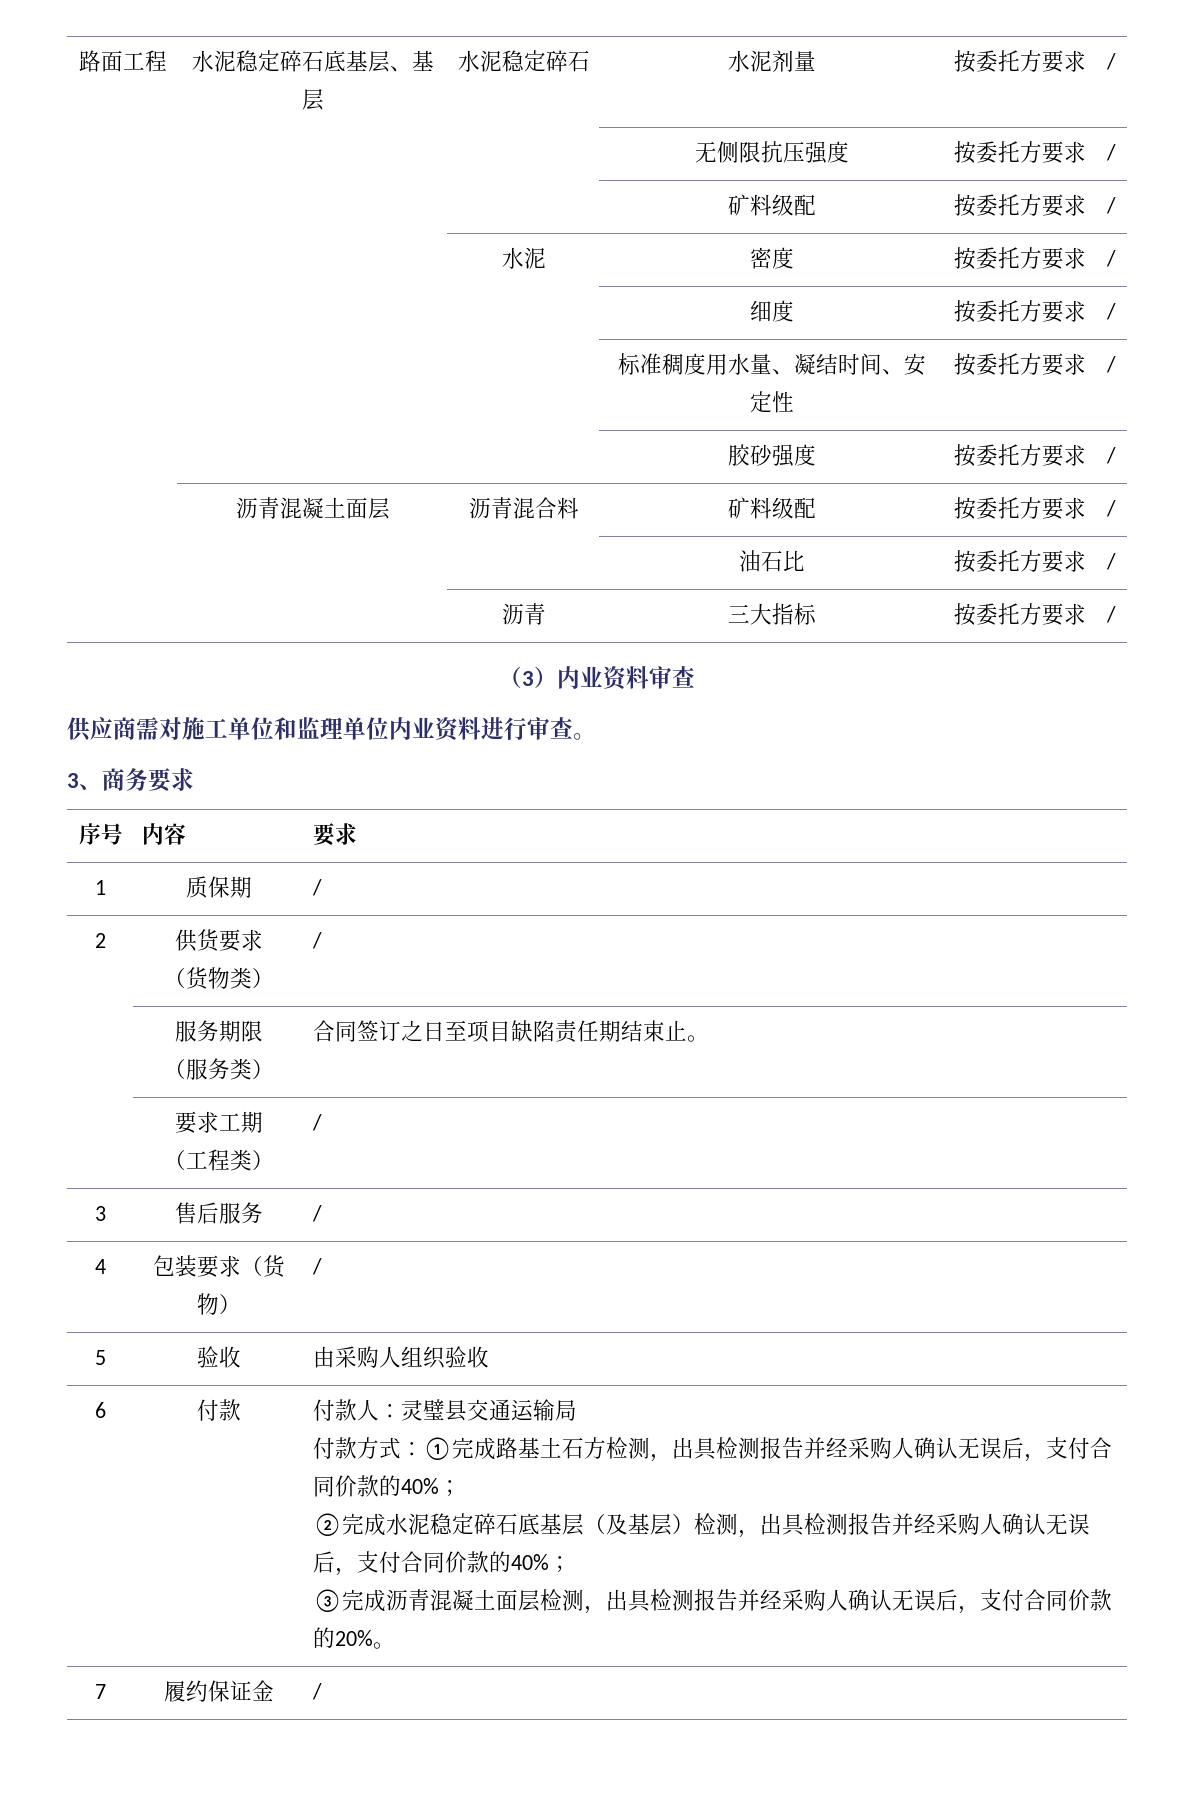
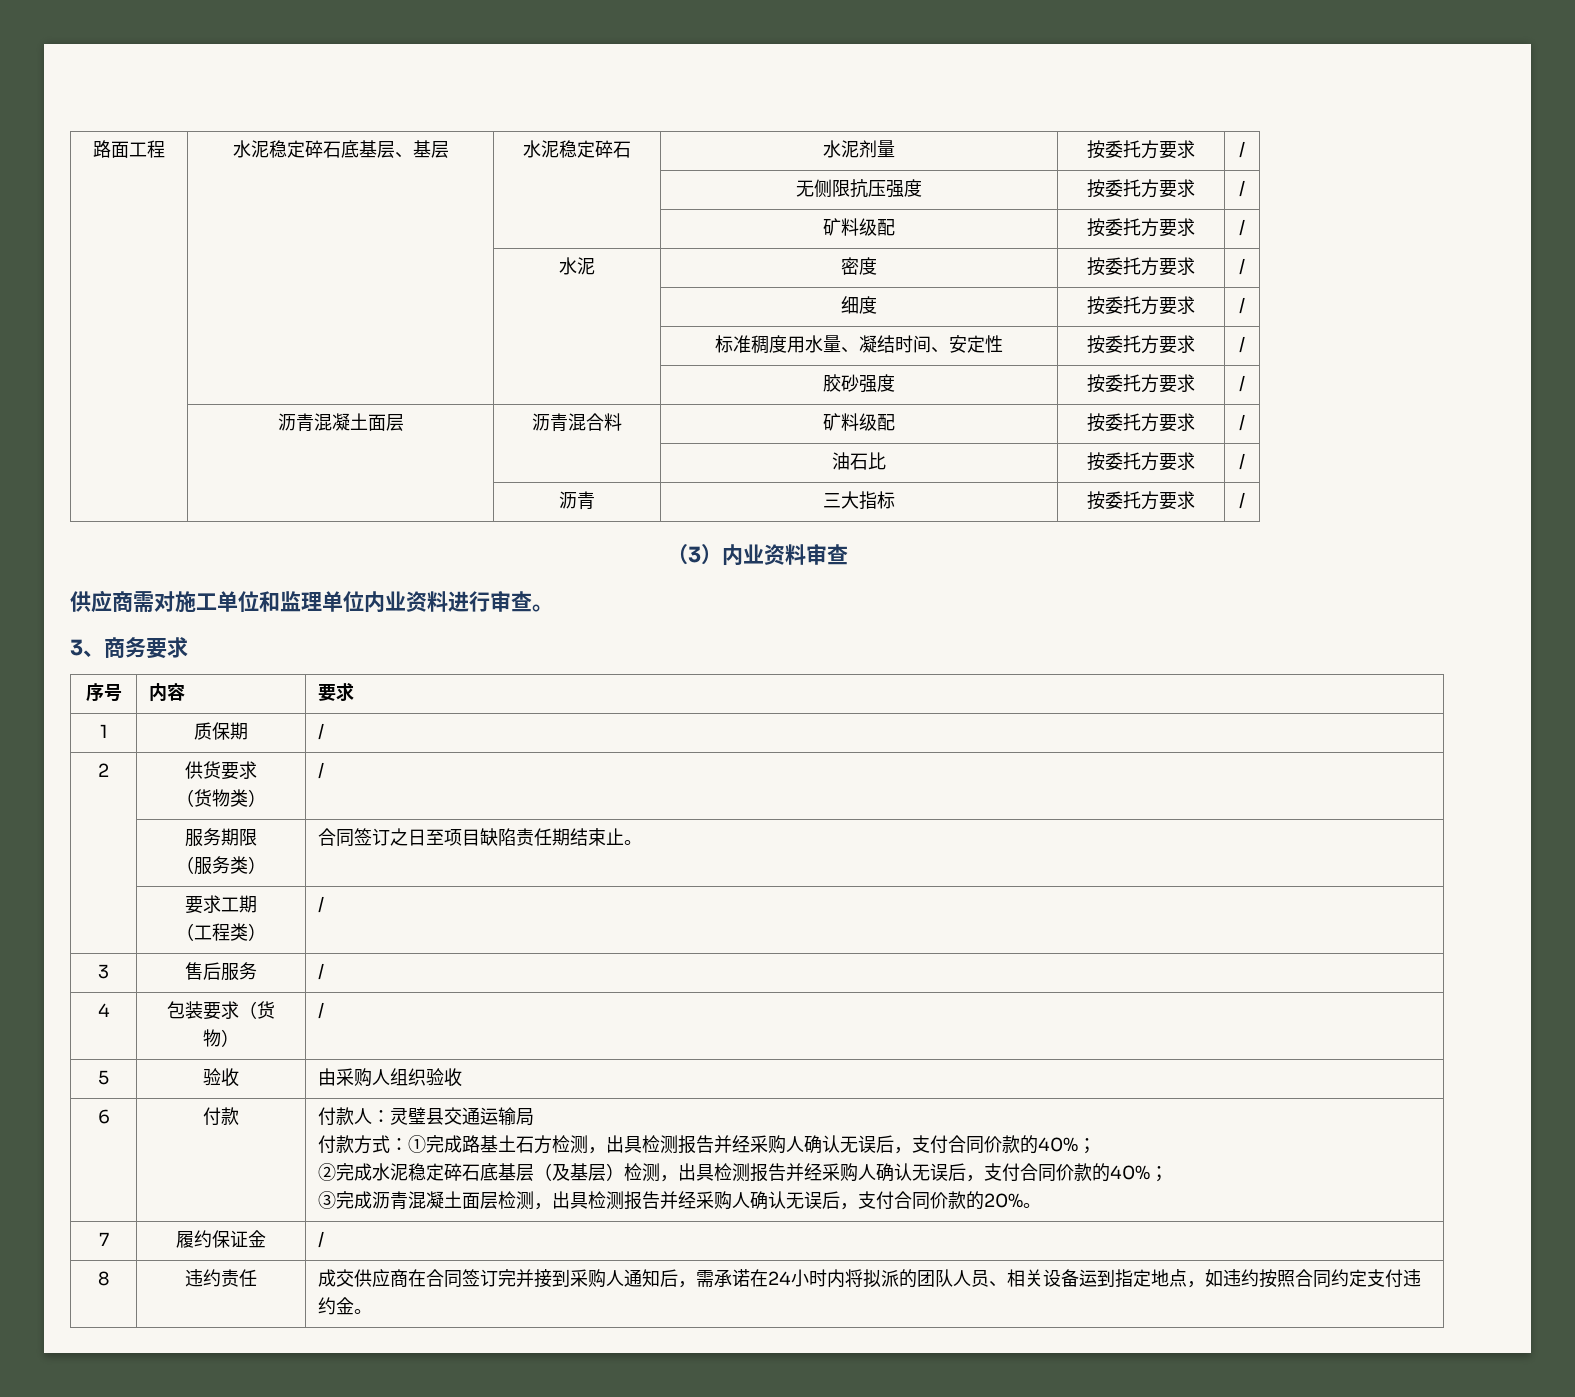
(323, 1691) none -> [98,1271,109,1286] [185,1269,257,1287] [318,1269,1422,1288] [318,1297,373,1315] // 8 | 违约责任 | 成交供应商在合同签订完并接到采购人通知后，需承诺在24小时内将拟派的团队人员、相关设备运到指定地点，如违约按照合同约定支付违约金。

